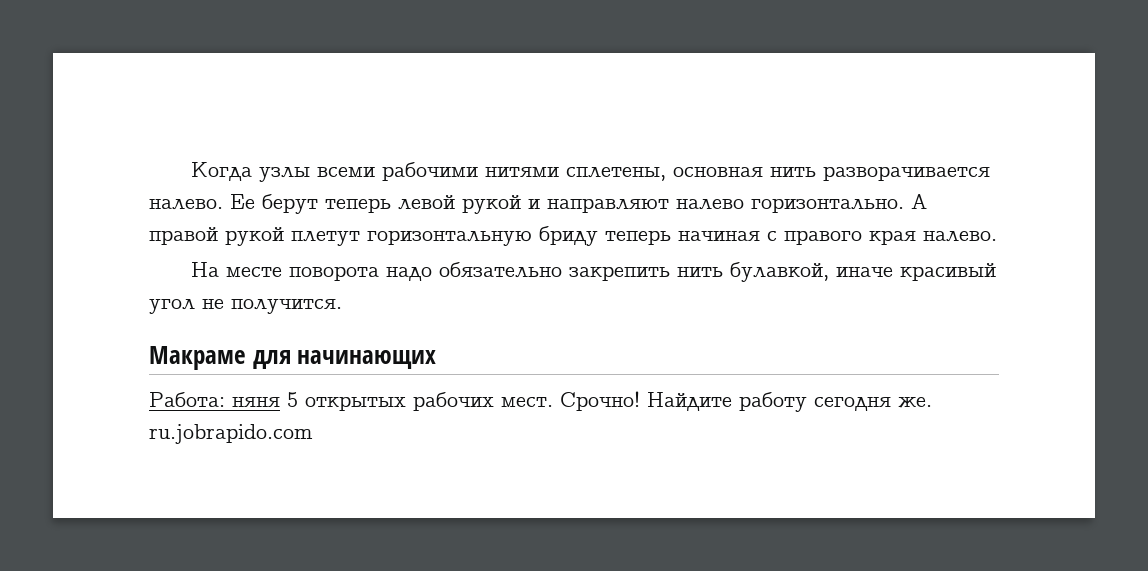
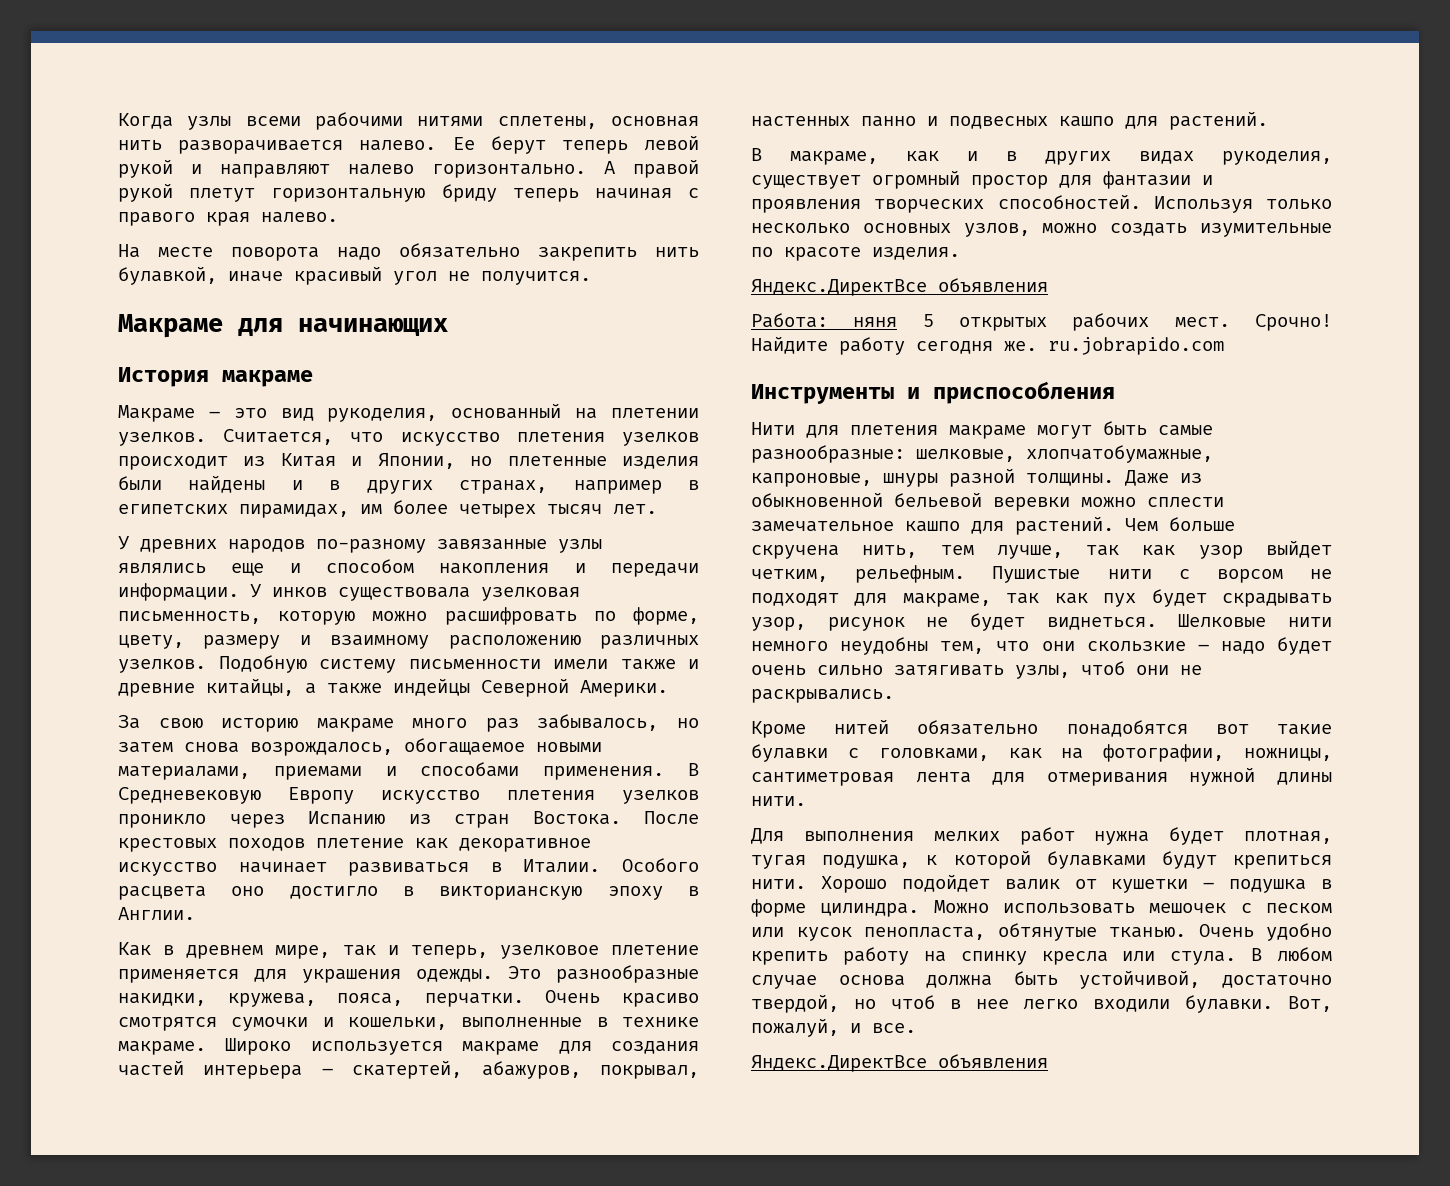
(437, 359) none -> [118,367,313,387] [118,403,699,422] [118,429,699,446] [118,453,699,470] [118,475,700,494] [118,500,657,518] [118,536,602,553] [118,559,699,577] [118,583,580,601] [118,607,699,625] [118,635,699,649] [118,655,699,673] [118,678,668,697] [118,714,699,732] [118,738,602,756] [118,762,699,780] [118,787,699,804] [118,811,699,828] [118,838,591,852] [118,858,699,876] [118,886,699,900] [118,907,195,921] [118,942,699,959] [118,965,699,983] [118,990,699,1007] [118,1017,699,1031] [118,1038,699,1055] [118,1060,699,1079] [751,111,1268,130] [751,148,1332,165] [751,170,1213,189] [751,194,1332,213] [751,223,1332,237] [751,247,960,261] [751,278,1048,296] // История макраме // Макраме – это вид рукоделия, основанный на плетении узелков. Считается, что искусство плетения узелков происходит из Китая и Японии, но плетенные изделия были найдены и в других странах, например в египетских пирамидах, им более четырех тысяч лет. // У древних народов по-разному завязанные узлы являлись еще и способом накопления и передачи информации. У инков существовала узелковая письменность, которую можно расшифровать по форме, цвету, размеру и взаимному расположению различных узелков. Подобную систему письменности имели также и древние китайцы, а также индейцы Северной Америки. // За свою историю макраме много раз забывалось, но затем снова возрождалось, обогащаемое новыми материалами, приемами и способами применения. В Средневековую Европу искусство плетения узелков проникло через Испанию из стран Востока. После крестовых походов плетение как декоративное искусство начинает развиваться в Италии. Особого расцвета оно достигло в викторианскую эпоху в Англии. // Как в древнем мире, так и теперь, узелковое плетение применяется для украшения одежды. Это разнообразные накидки, кружева, пояса, перчатки. Очень красиво смотрятся сумочки и кошельки, выполненные в технике макраме. Широко используется макраме для создания частей интерьера – скатертей, абажуров, покрывал, настенных панно и подвесных кашпо для растений. // В макраме, как и в других видах рукоделия, существует огромный простор для фантазии и проявления творческих способностей. Используя только несколько основных узлов, можно создать изумительные по красоте изделия. // Яндекс.ДиректВсе объявления
(313, 434) none -> [751,381,1115,404] [751,421,1213,439] [751,445,1213,463] [751,468,1202,487] [751,492,1224,511] [751,516,1235,535] [751,540,1332,559] [751,565,1332,583] [751,589,1332,607] [751,613,1332,631] [751,637,1332,655] [751,661,1202,679] [751,689,894,703] [751,719,1332,738] [751,744,1332,762] [751,767,1332,786] [751,796,806,806] [751,827,1332,845] [751,850,1332,869] [751,874,1332,893] [751,899,1332,917] [751,923,1332,941] [751,947,1332,965] [751,970,1332,989] [751,994,1332,1013] [751,1018,916,1037] [751,1054,1048,1072] // Инструменты и приспособления // Нити для плетения макраме могут быть самые разнообразные: шелковые, хлопчатобумажные, капроновые, шнуры разной толщины. Даже из обыкновенной бельевой веревки можно сплести замечательное кашпо для растений. Чем больше скручена нить, тем лучше, так как узор выйдет четким, рельефным. Пушистые нити с ворсом не подходят для макраме, так как пух будет скрадывать узор, рисунок не будет виднеться. Шелковые нити немного неудобны тем, что они скользкие – надо будет очень сильно затягивать узлы, чтоб они не раскрывались. // Кроме нитей обязательно понадобятся вот такие булавки с головками, как на фотографии, ножницы, сантиметровая лента для отмеривания нужной длины нити. // Для выполнения мелких работ нужна будет плотная, тугая подушка, к которой булавками будут крепиться нити. Хорошо подойдет валик от кушетки – подушка в форме цилиндра. Можно использовать мешочек с песком или кусок пенопласта, обтянутые тканью. Очень удобно крепить работу на спинку кресла или стула. В любом случае основа должна быть устойчивой, достаточно твердой, но чтоб в нее легко входили булавки. Вот, пожалуй, и все. // Яндекс.ДиректВсе объявления

